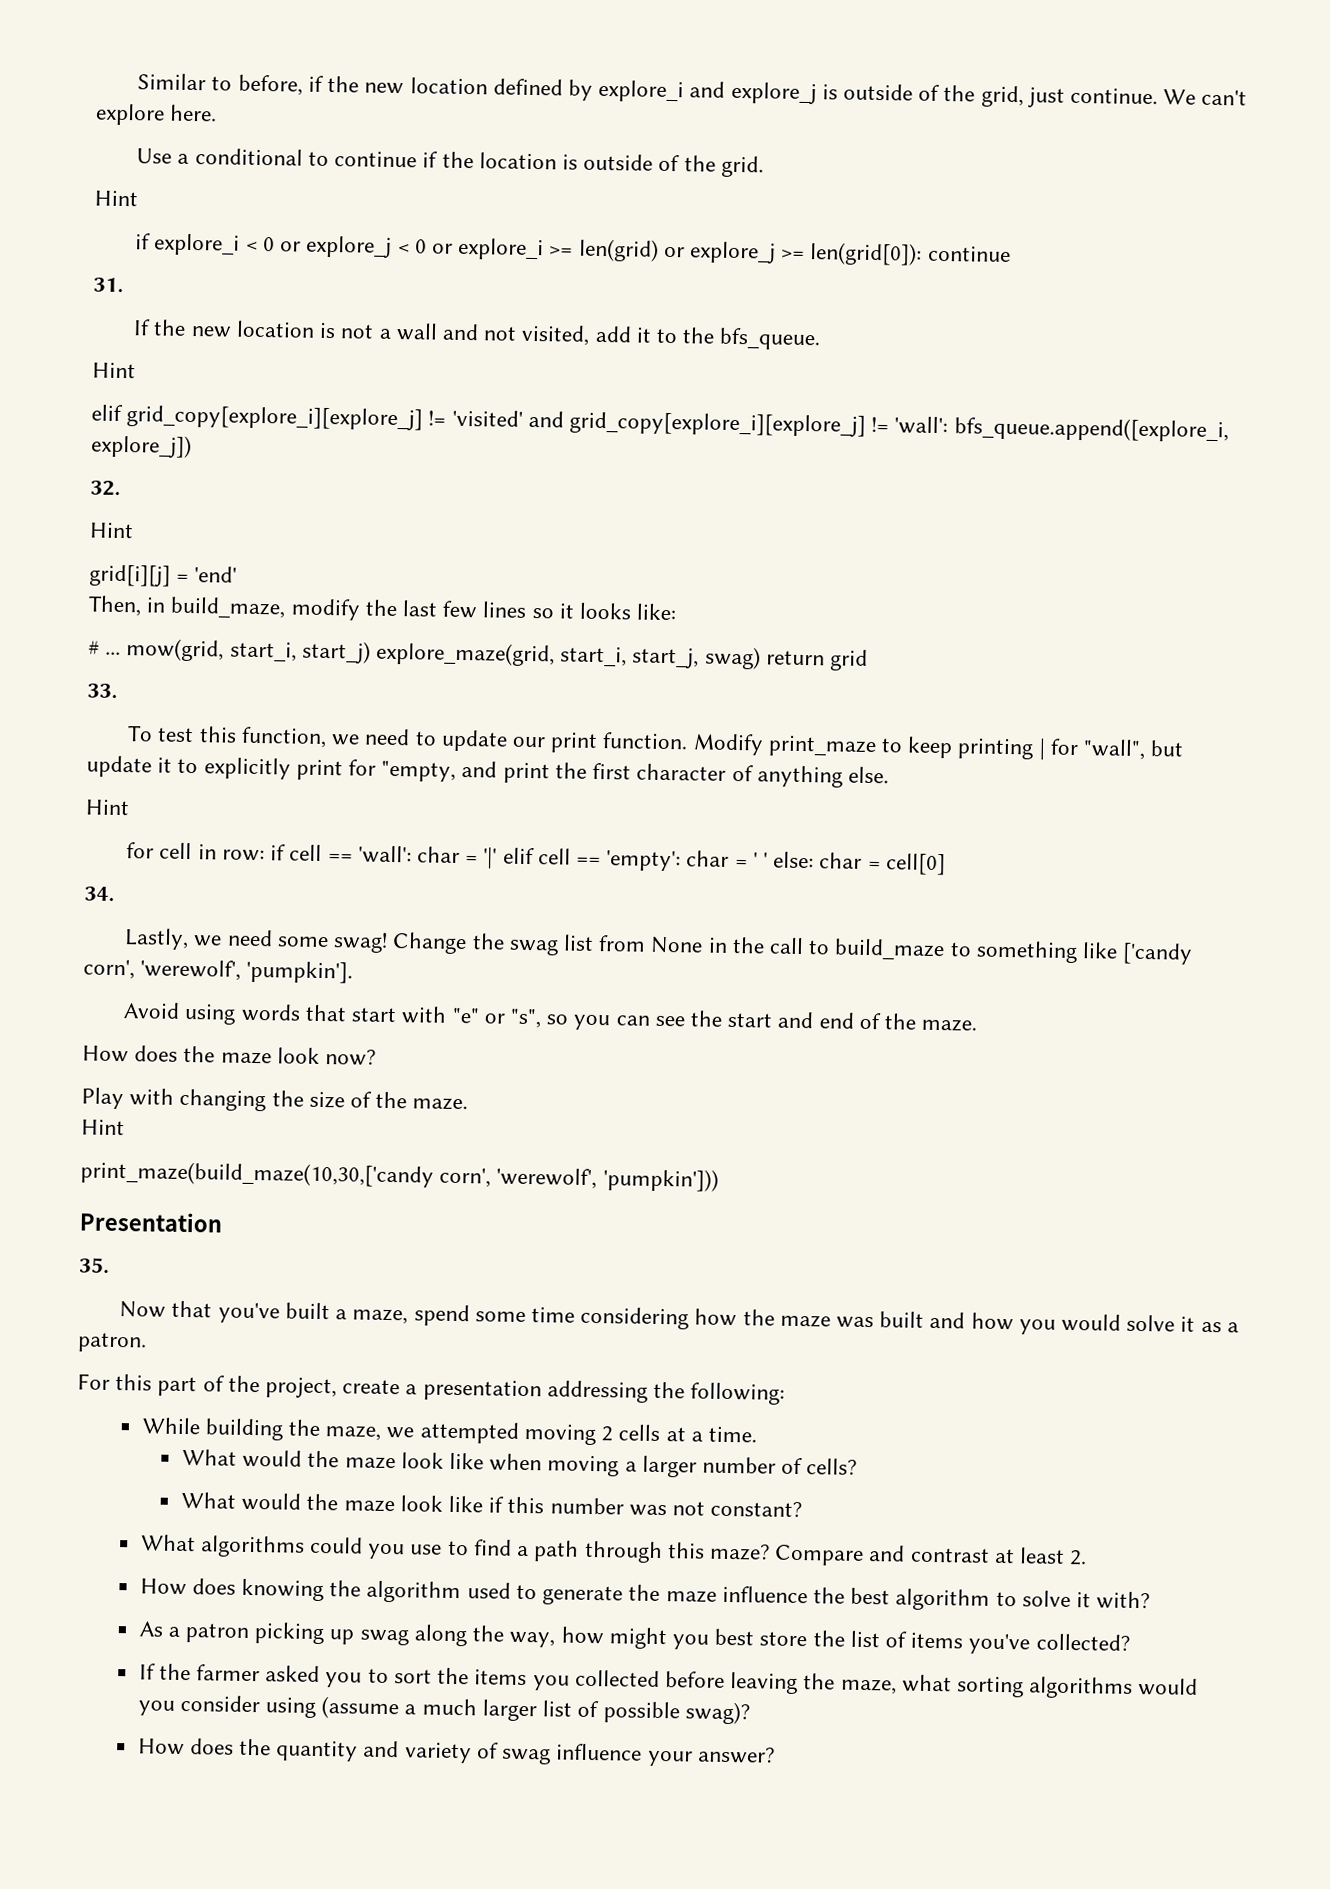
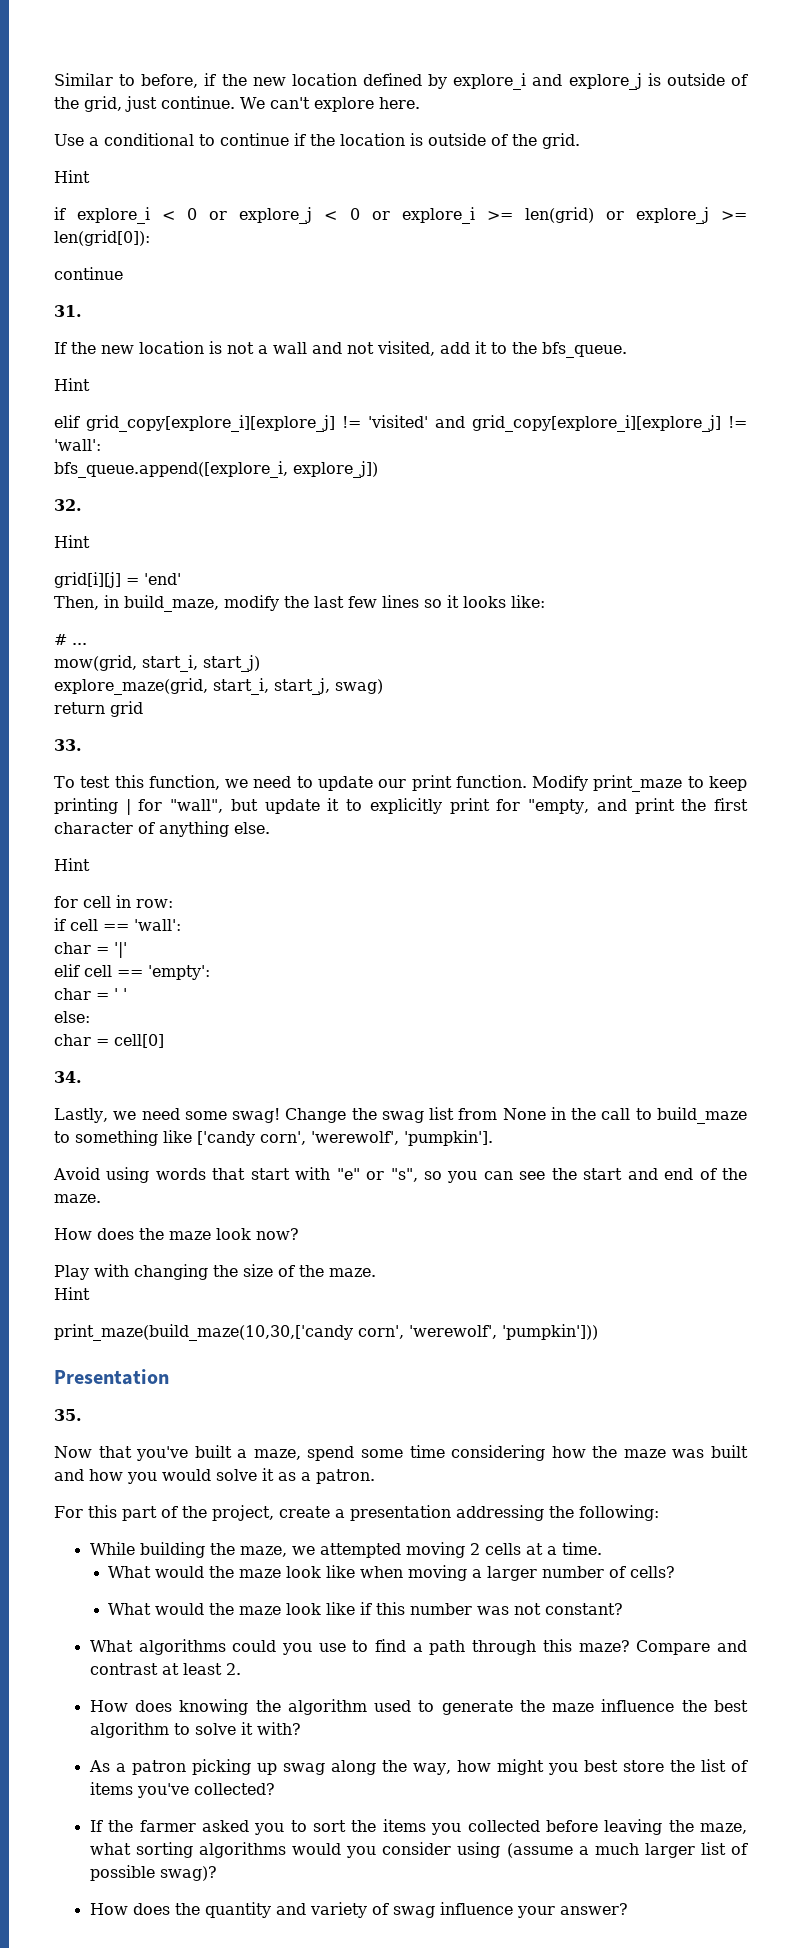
(923, 254) none -> (150, 238) //
(949, 425) none -> (101, 445) //
(122, 653) none -> (87, 644) //
(371, 652) none -> (260, 663) //
(761, 658) none -> (383, 686) //
(265, 855) none -> (173, 903) //
(412, 854) none -> (181, 925) //
(498, 858) none -> (127, 950) //
(682, 861) none -> (210, 972) //
(769, 860) none -> (127, 994) //
(815, 860) none -> (90, 1017) //

